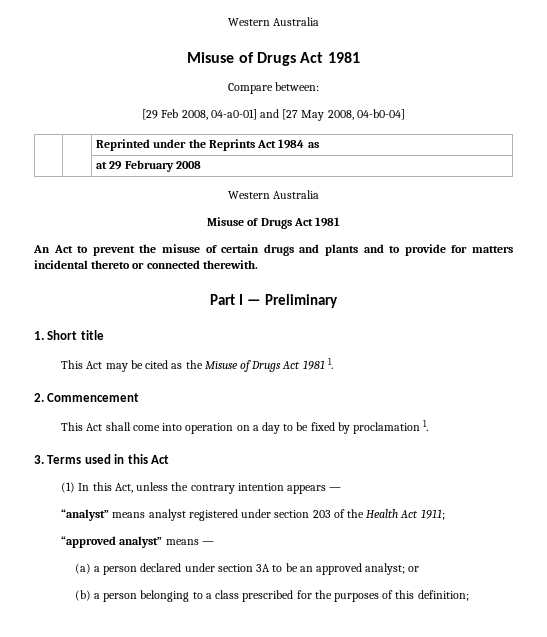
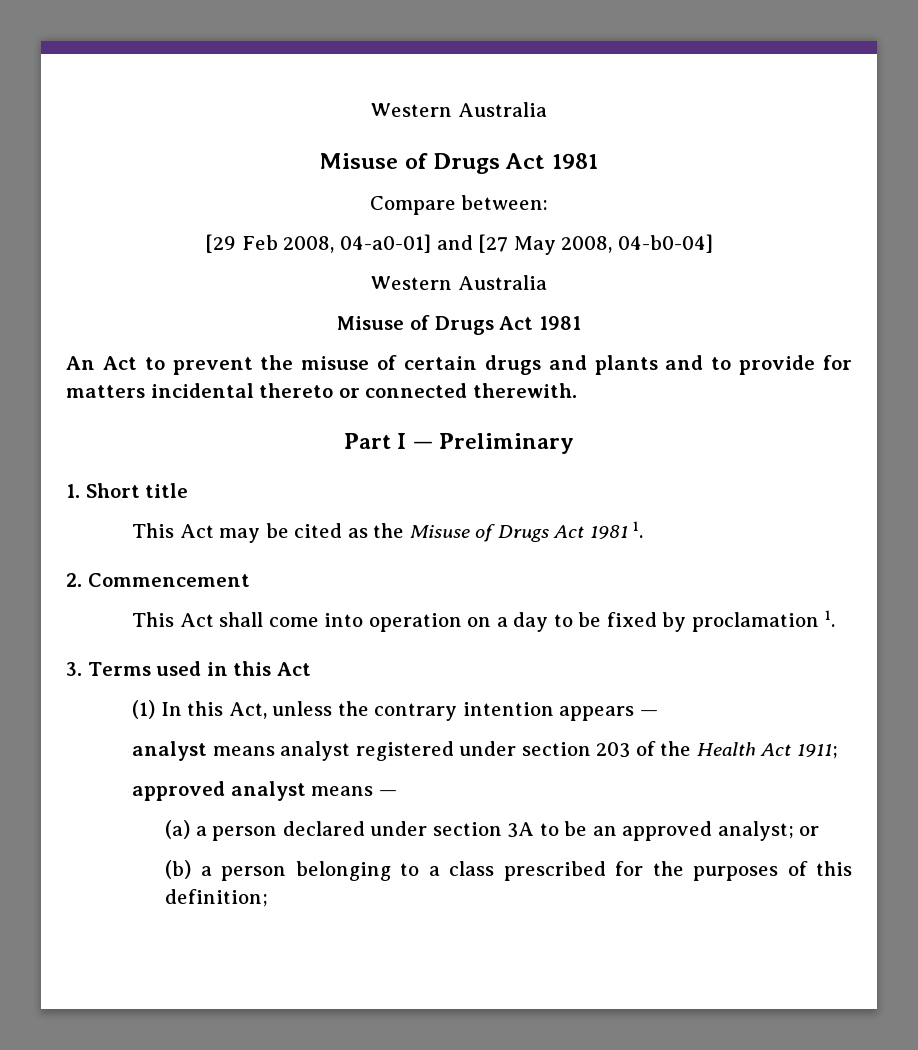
[96,139,319,151] [96,160,201,172] // | | Reprinted under the Reprints Act 1984 as // | | at 29 February 2008 -> (713, 243) none
[61,509,110,521] “analyst” -> [132,741,208,761] analyst
[61,536,163,548] “approved analyst” -> [132,781,306,801] approved analyst

